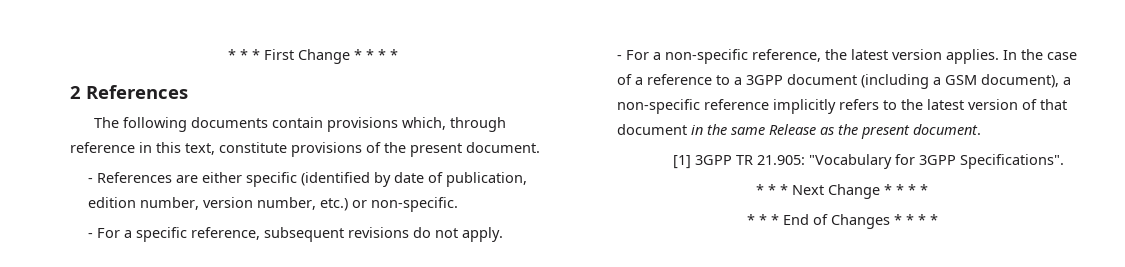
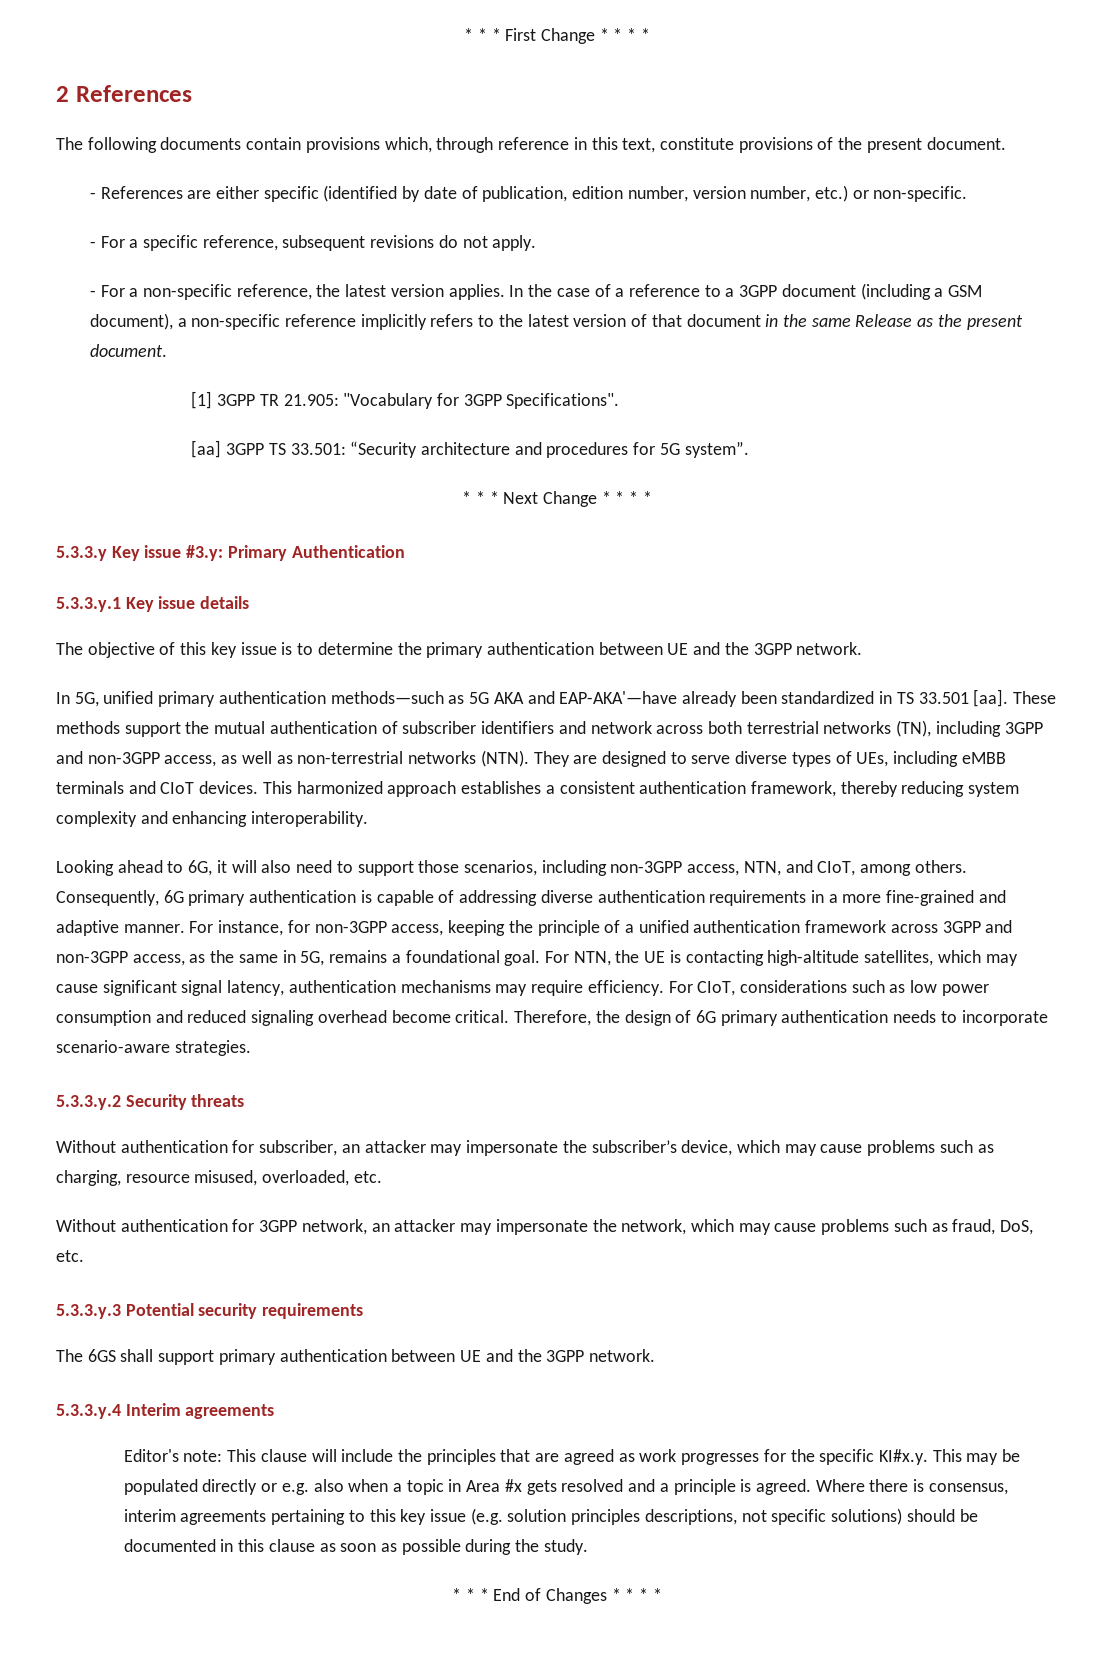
(1064, 161) none -> [191,440,749,458] // [aa] 3GPP TS 33.501: “Security architecture and procedures for 5G system”.
(928, 189) none -> [56,545,405,561] [56,596,250,612] [56,642,863,658] [56,689,1057,707] [56,720,1043,737] [56,750,1006,767] [56,781,1020,797] [56,811,369,827] [56,860,967,876] [56,890,1006,906] [56,920,1013,936] [56,950,1018,966] [56,980,989,996] [56,1010,1048,1026] [56,1040,251,1056] [56,1094,245,1110] [56,1140,994,1156] [56,1170,382,1186] [56,1219,1034,1235] [56,1250,84,1262] [56,1303,364,1319] [56,1349,655,1365] [56,1403,275,1419] [123,1449,1021,1465] [123,1479,1008,1495] [123,1508,978,1525] [123,1539,588,1555] // 5.3.3.y Key issue #3.y: Primary Authentication // 5.3.3.y.1 Key issue details // The objective of this key issue is to determine the primary authentication between UE and the 3GPP network. // In 5G, unified primary authentication methods—such as 5G AKA and EAP-AKA'—have already been standardized in TS 33.501 [aa]. These methods support the mutual authentication of subscriber identifiers and network across both terrestrial networks (TN), including 3GPP and non-3GPP access, as well as non-terrestrial networks (NTN). They are designed to serve diverse types of UEs, including eMBB terminals and CIoT devices. This harmonized approach establishes a consistent authentication framework, thereby reducing system complexity and enhancing interoperability. // Looking ahead to 6G, it will also need to support those scenarios, including non-3GPP access, NTN, and CIoT, among others. Consequently, 6G primary authentication is capable of addressing diverse authentication requirements in a more fine-grained and adaptive manner. For instance, for non-3GPP access, keeping the principle of a unified authentication framework across 3GPP and non-3GPP access, as the same in 5G, remains a foundational goal. For NTN, the UE is contacting high-altitude satellites, which may cause significant signal latency, authentication mechanisms may require efficiency. For CIoT, considerations such as low power consumption and reduced signaling overhead become critical. Therefore, the design of 6G primary authentication needs to incorporate scenario-aware strategies. // 5.3.3.y.2 Security threats // Without authentication for subscriber, an attacker may impersonate the subscriber’s device, which may cause problems such as charging, resource misused, overloaded, etc. // Without authentication for 3GPP network, an attacker may impersonate the network, which may cause problems such as fraud, DoS, etc. // 5.3.3.y.3 Potential security requirements // The 6GS shall support primary authentication between UE and the 3GPP network. // 5.3.3.y.4 Interim agreements // Editor's note: This clause will include the principles that are agreed as work progresses for the specific KI#x.y. This may be populated directly or e.g. also when a topic in Area #x gets resolved and a principle is agreed. Where there is consensus, interim agreements pertaining to this key issue (e.g. solution principles descriptions, not specific solutions) should be documented in this clause as soon as possible during the study.

